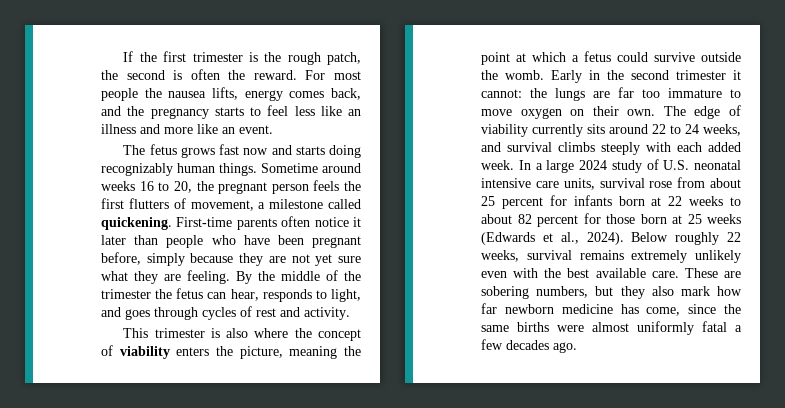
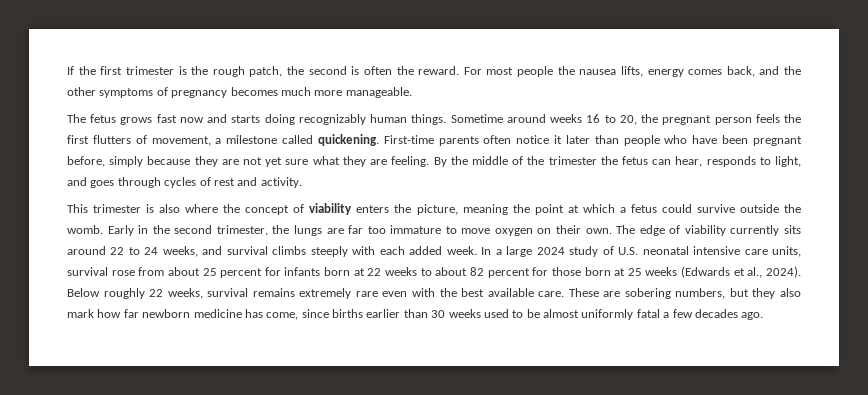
[150,105,361,119] [101,124,273,134] pregnancy starts to feel less like an illness and more like an event. -> [67,87,412,98] other symptoms of pregnancy becomes much more manageable.
[676,70,741,80] [481,89,522,98] trimester it cannot: -> [216,225,268,236] trimester,
[695,250,741,263] unlikely -> [355,291,378,297] rare
[724,304,741,314] [481,322,584,332] the same births were -> [332,309,540,318] births earlier than 30 weeks used to be

